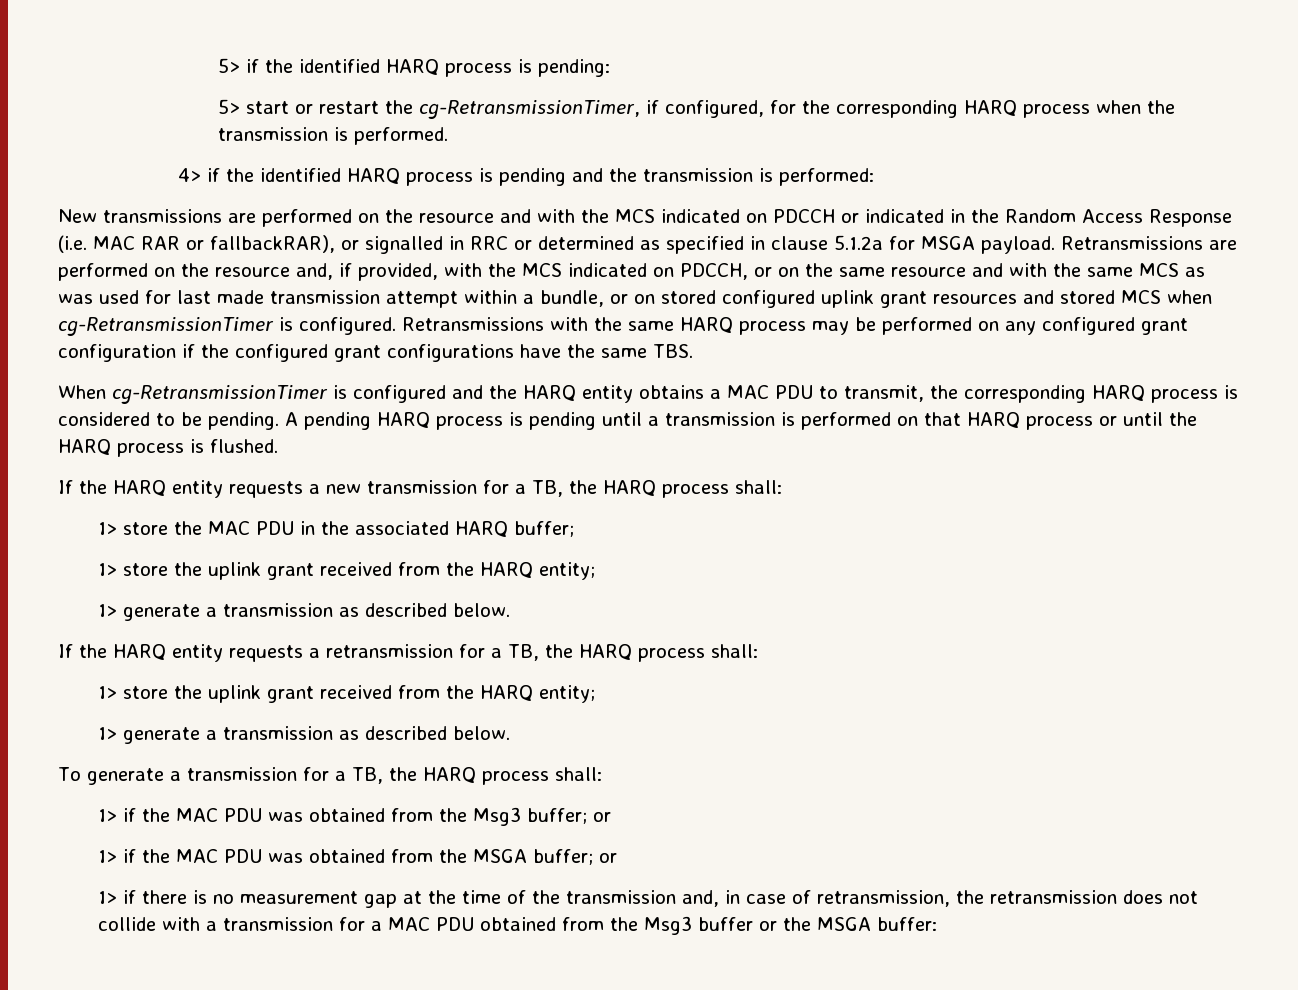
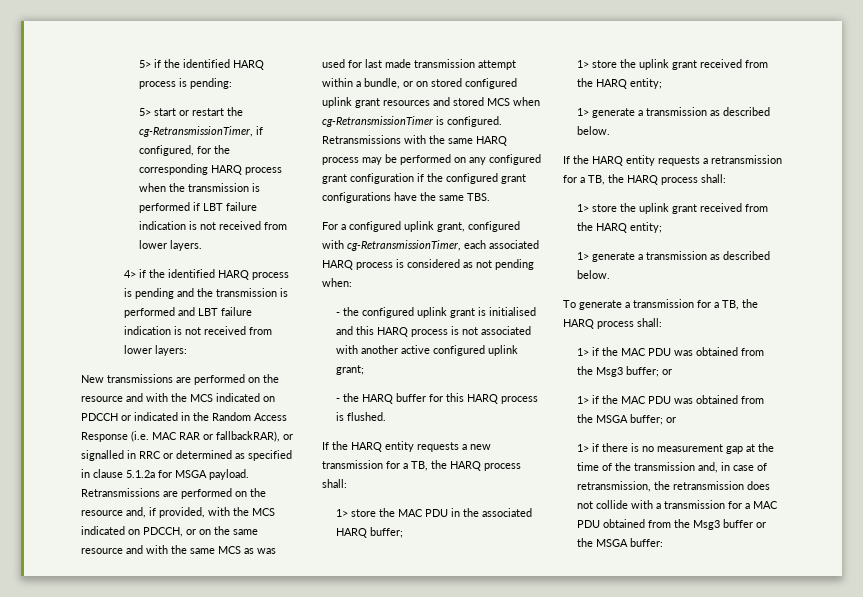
[353,127,448,145] performed. -> [138,202,257,213] [138,221,287,230] [138,240,202,251] performed if LBT failure indication is not received from lower layers.
[778,168,874,186] performed: -> [124,307,253,318] [124,326,273,335] [124,345,188,356] performed and LBT failure indication is not received from lower layers:
[58,385,1238,404] [58,412,1197,430] When cg-RetransmissionTimer is configured and the HARQ entity obtains a MAC PDU to transmit, the corresponding HARQ process is considered to be pending. A pending HARQ process is pending until a transmission is performed on that HARQ process or until the -> [322,221,520,232] [322,240,539,251] [322,259,534,270] [322,278,352,287] [336,307,537,318] [336,326,532,337] [336,345,519,356] [336,365,365,375] [336,393,465,404] For a configured uplink grant, configured with cg-RetransmissionTimer, each associated HARQ process is considered as not pending when: // - the configured uplink grant is initialised and this HARQ process is not associated with another active configured uplink grant; // - the HARQ buffer for this

